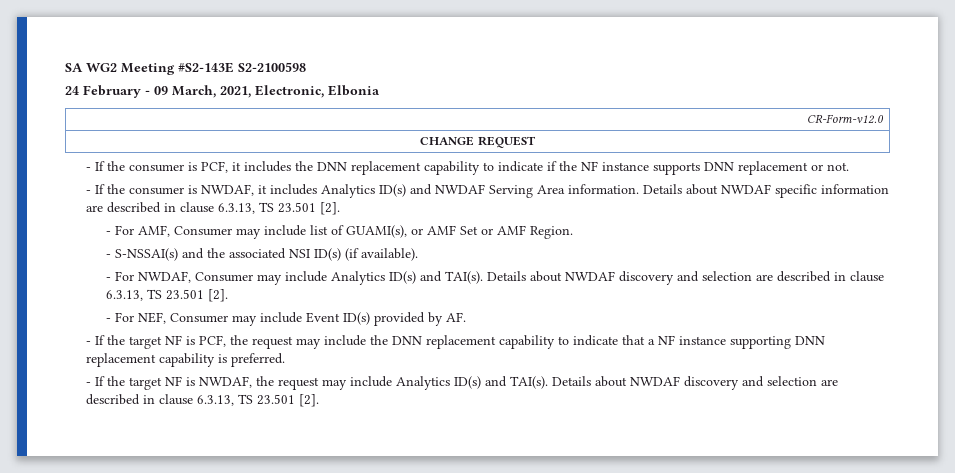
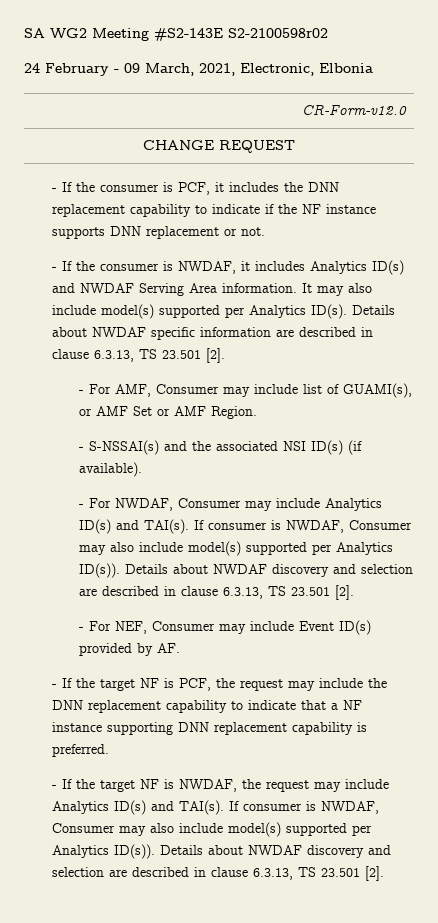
[238,62,306,72] S2-2100598 -> [228,28,328,38] S2-2100598r02
(639, 189) none -> [301,283,372,296] [51,304,347,319] It may also include model(s) supported per Analytics ID(s).
(484, 277) none -> [194,520,413,533] [79,541,394,556] [79,563,121,578] If consumer is NWDAF, Consumer may also include model(s) supported per Analytics ID(s)).
(548, 382) none -> [228,801,379,814] [51,822,372,837] [51,844,155,859] If consumer is NWDAF, Consumer may also include model(s) supported per Analytics ID(s)).

